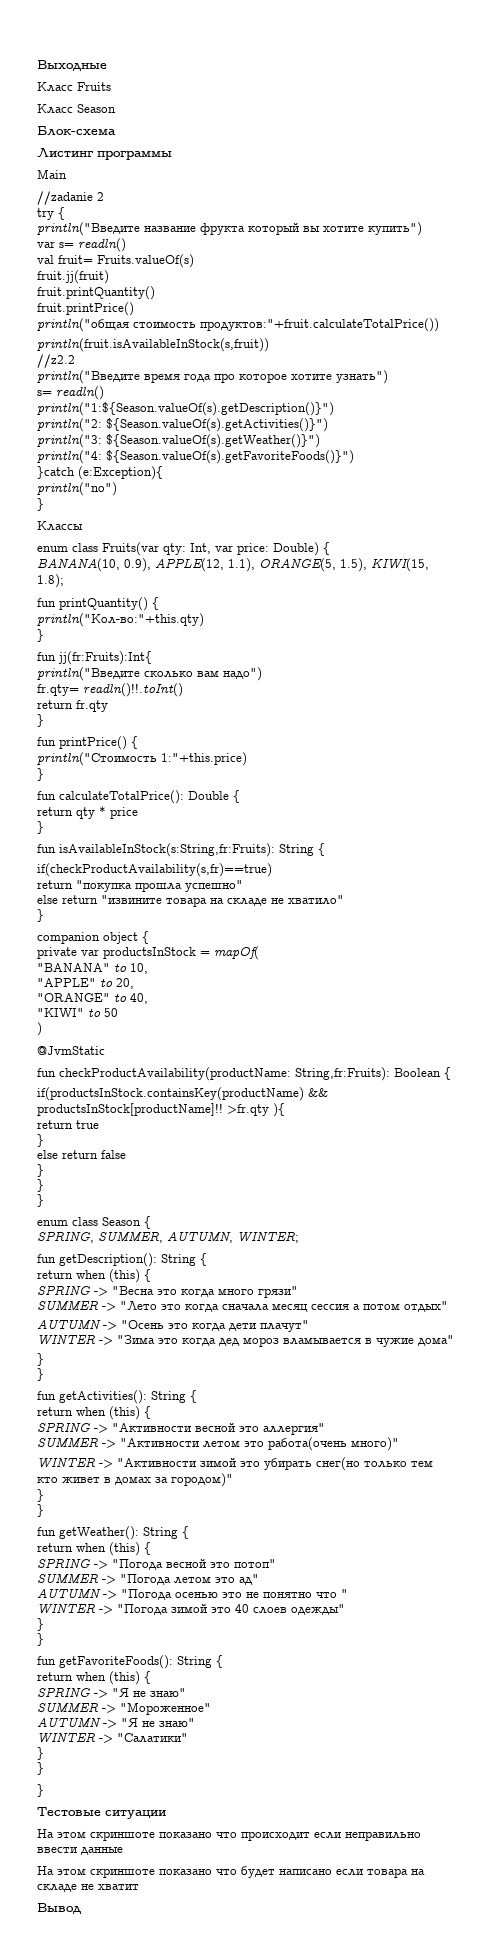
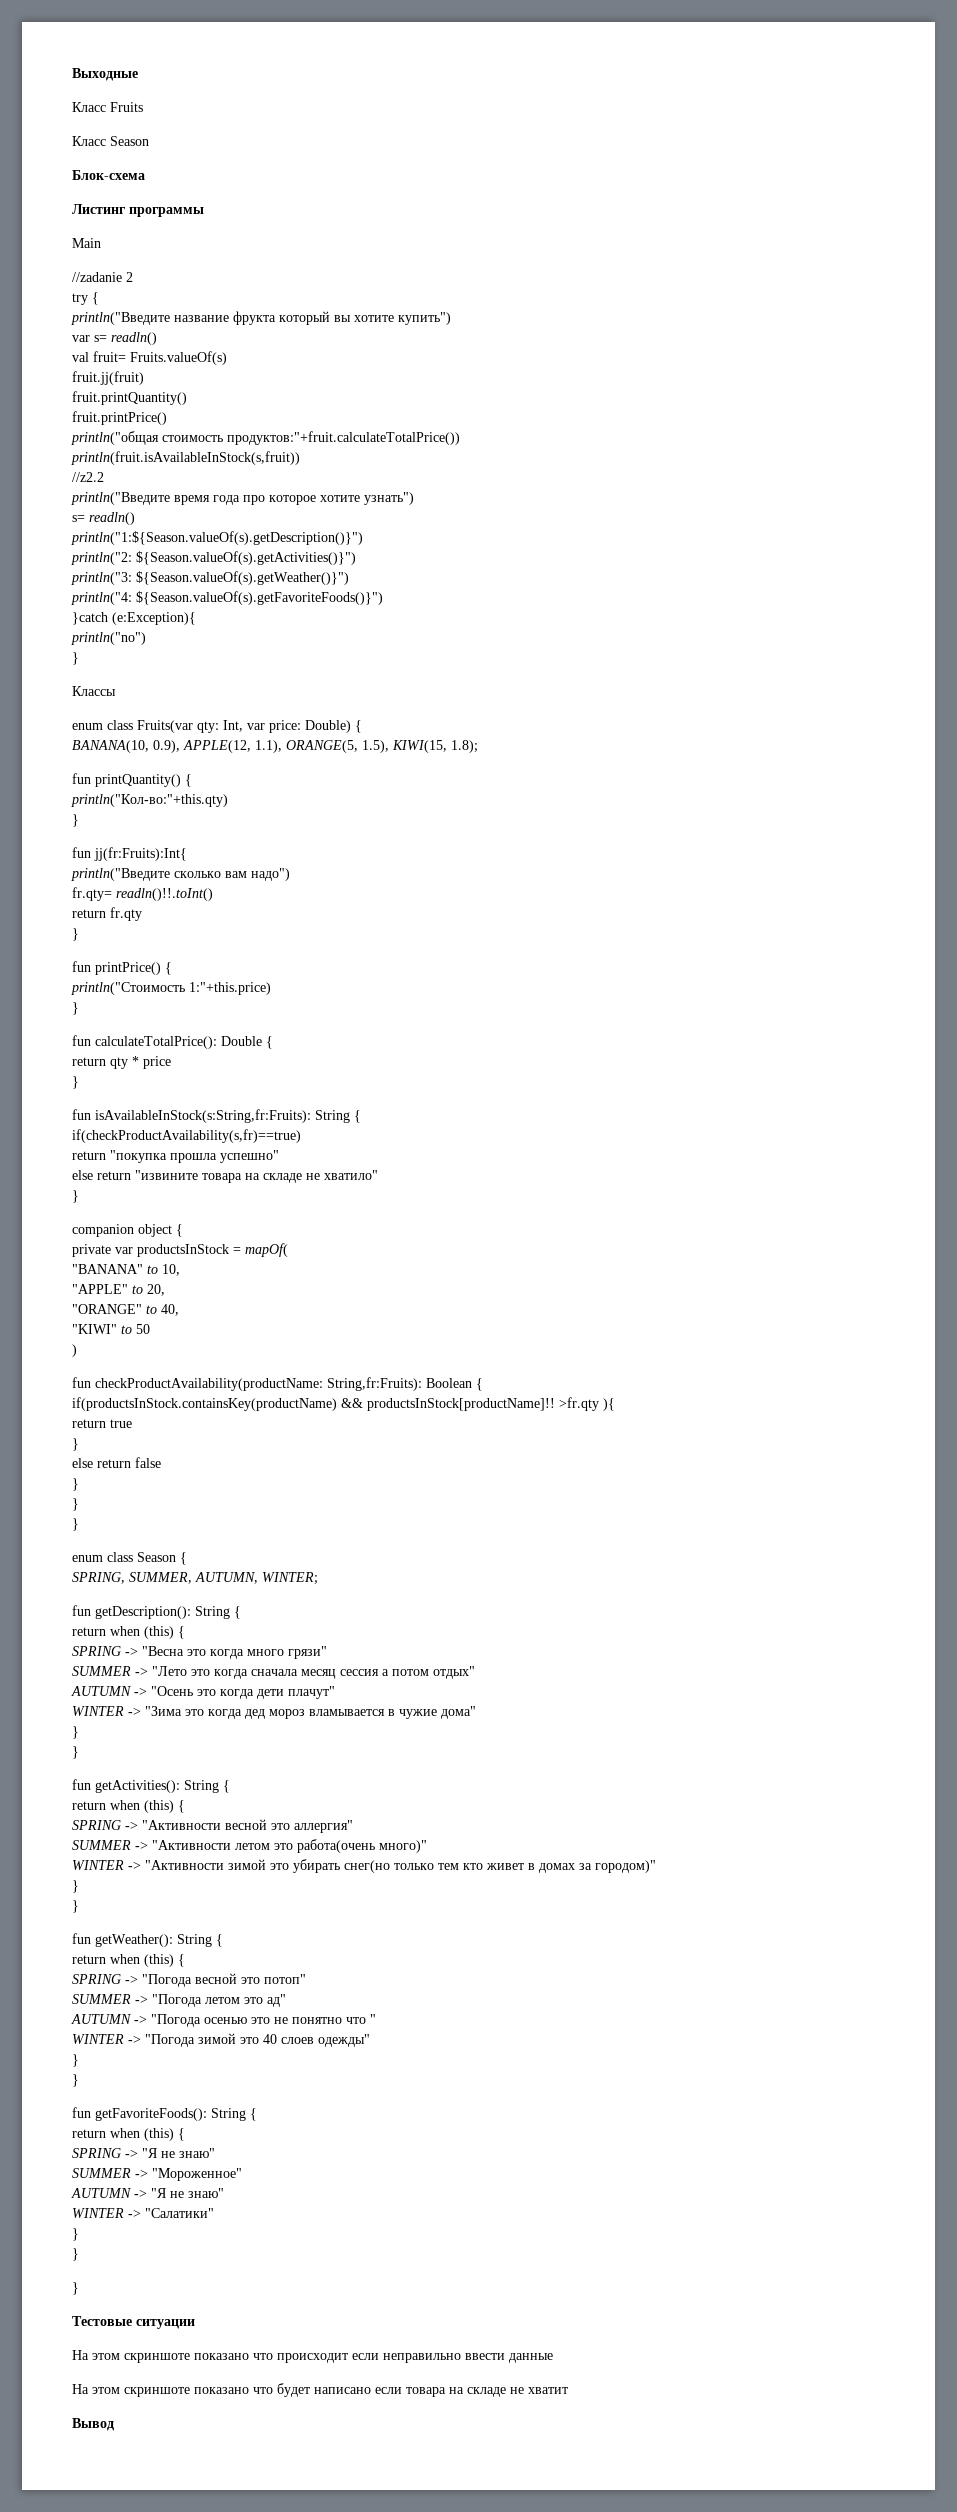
[37,1046,105,1055] // @JvmStatic -> (77, 1350) none

